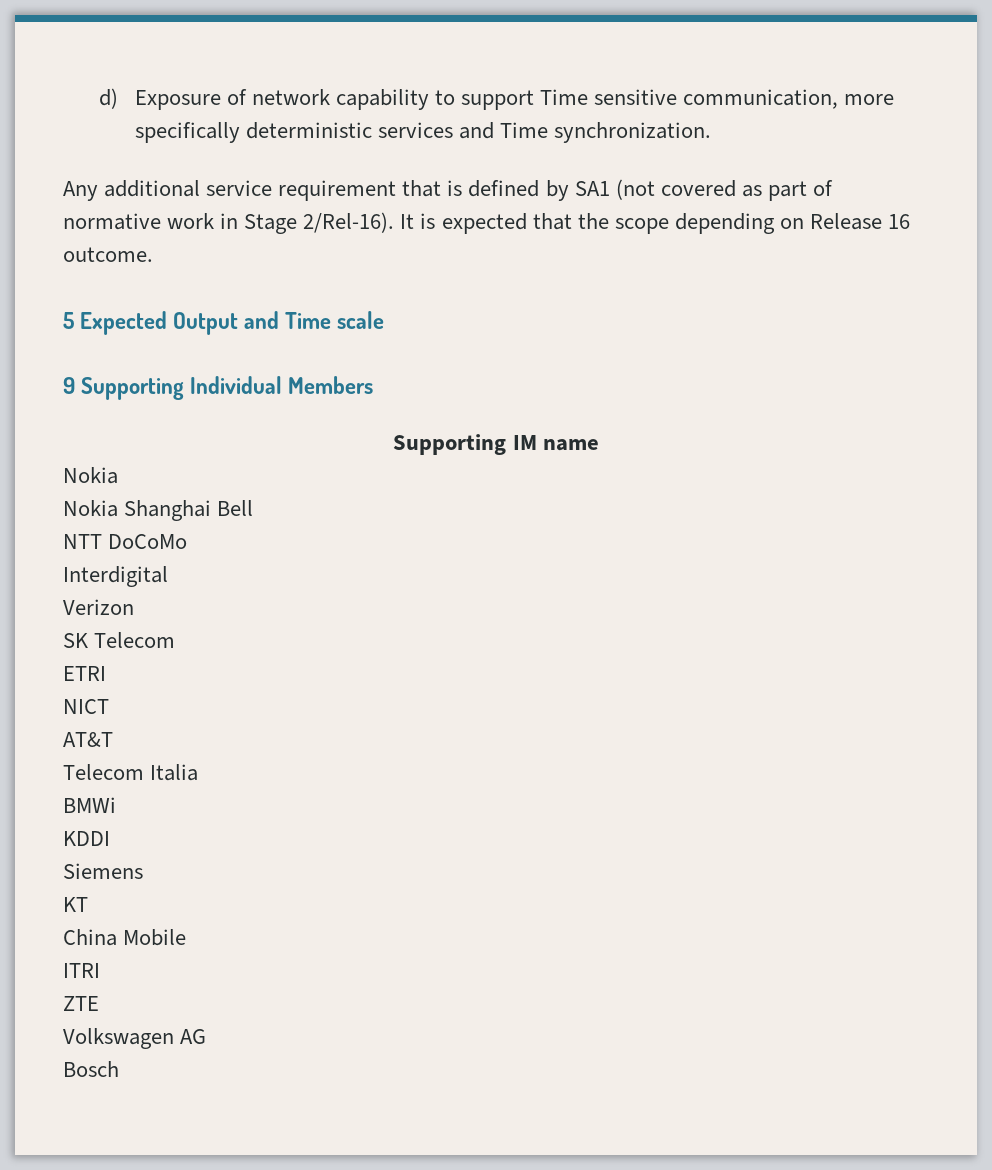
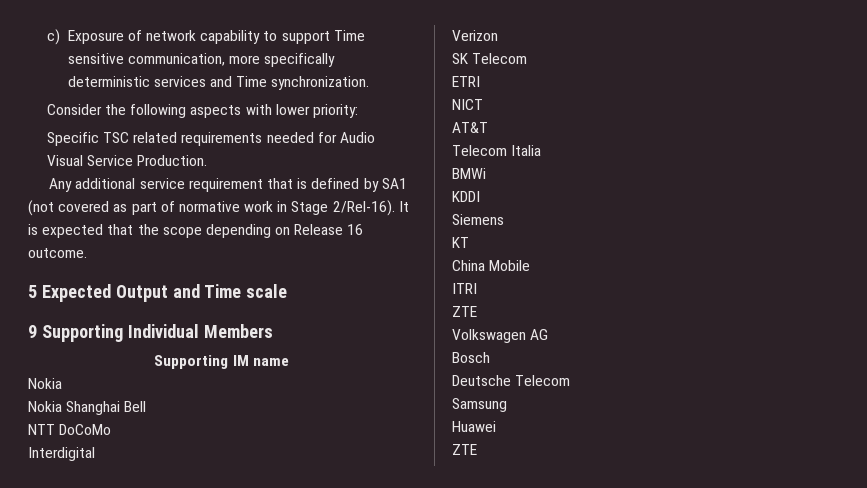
[98,88,118,109] d) -> [46,29,60,45] c)
(712, 132) none -> [46,104,358,118] [46,132,375,146] [46,155,208,166] // Consider the following aspects with lower priority: // Specific TSC related requirements needed for Audio Visual Service Production.
(119, 1069) none -> [452,375,571,386] [452,398,507,412] [452,421,496,432] [452,444,477,455] // Deutsche Telecom // Samsung // Huawei // ZTE

